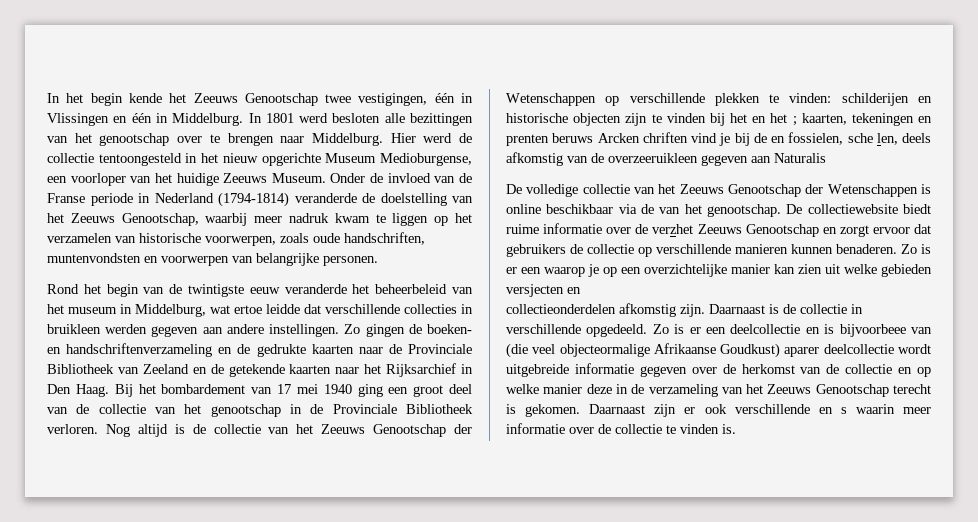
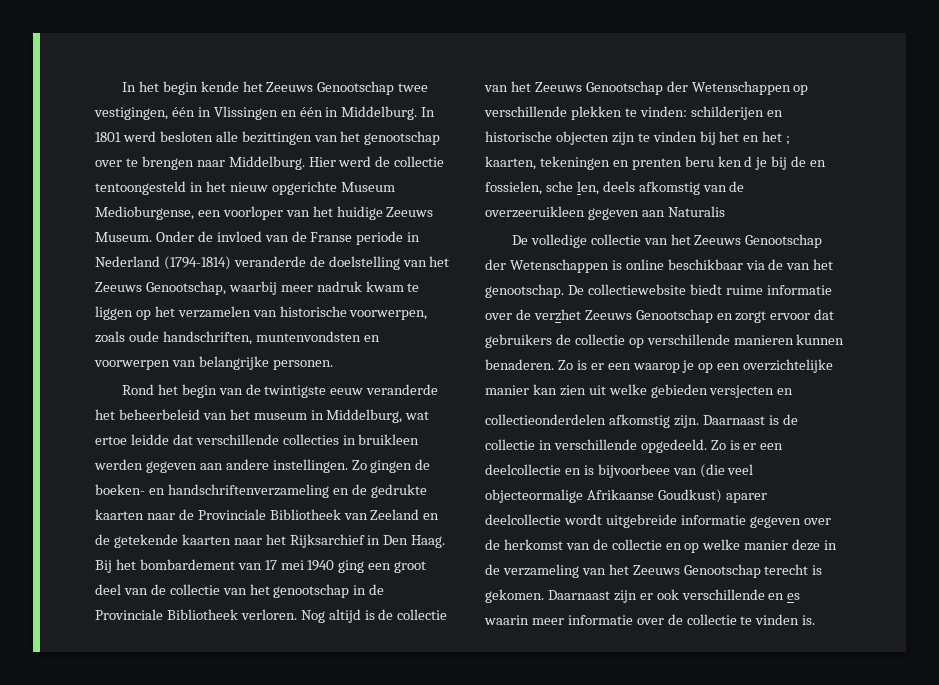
[552,132,717,143] beruws Arcken chriften vind -> [684,156,753,167] beru ken d
[840,407,847,414] s -> [787,593,801,600] es

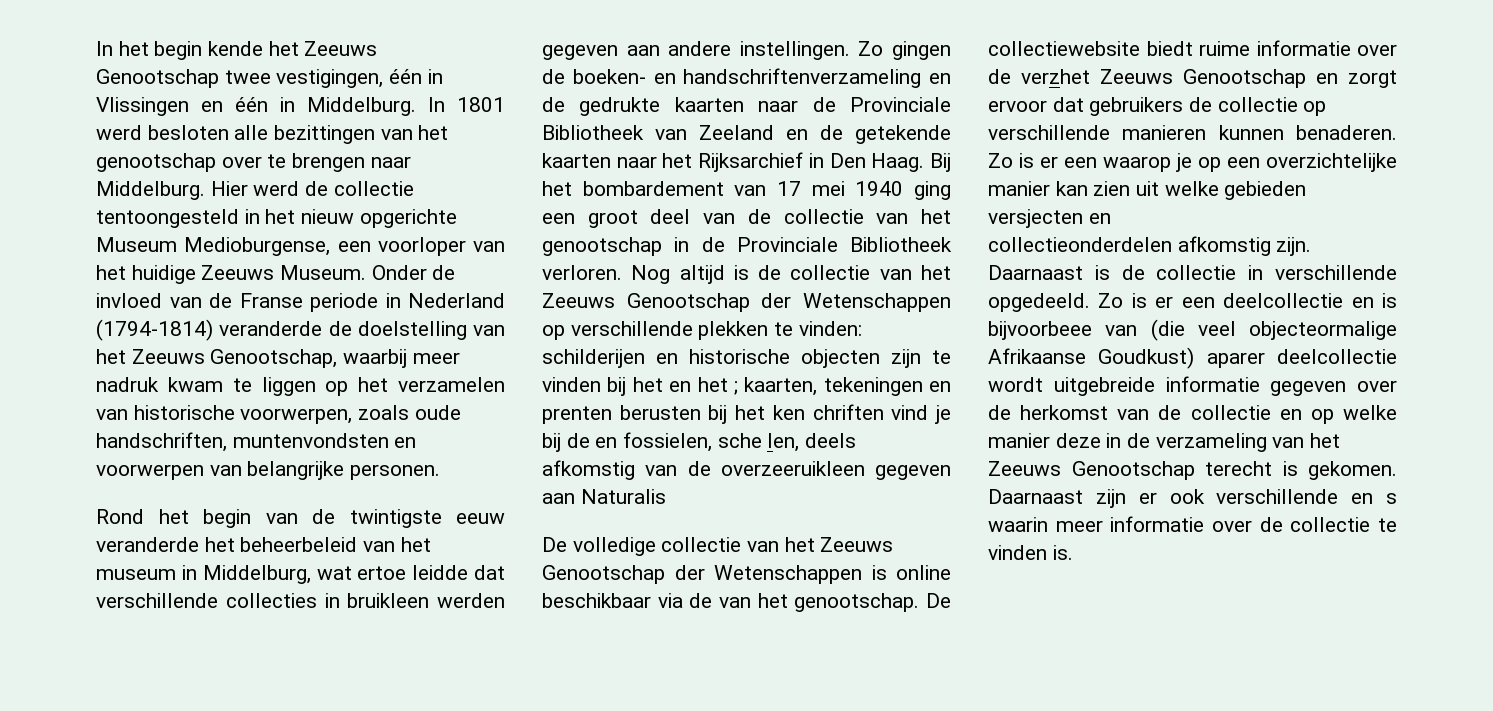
[684,156,753,167] beru ken d -> [619,404,929,424] berusten bij het ken chriften vind
[787,593,801,600] es -> [1386,493,1397,504] s

